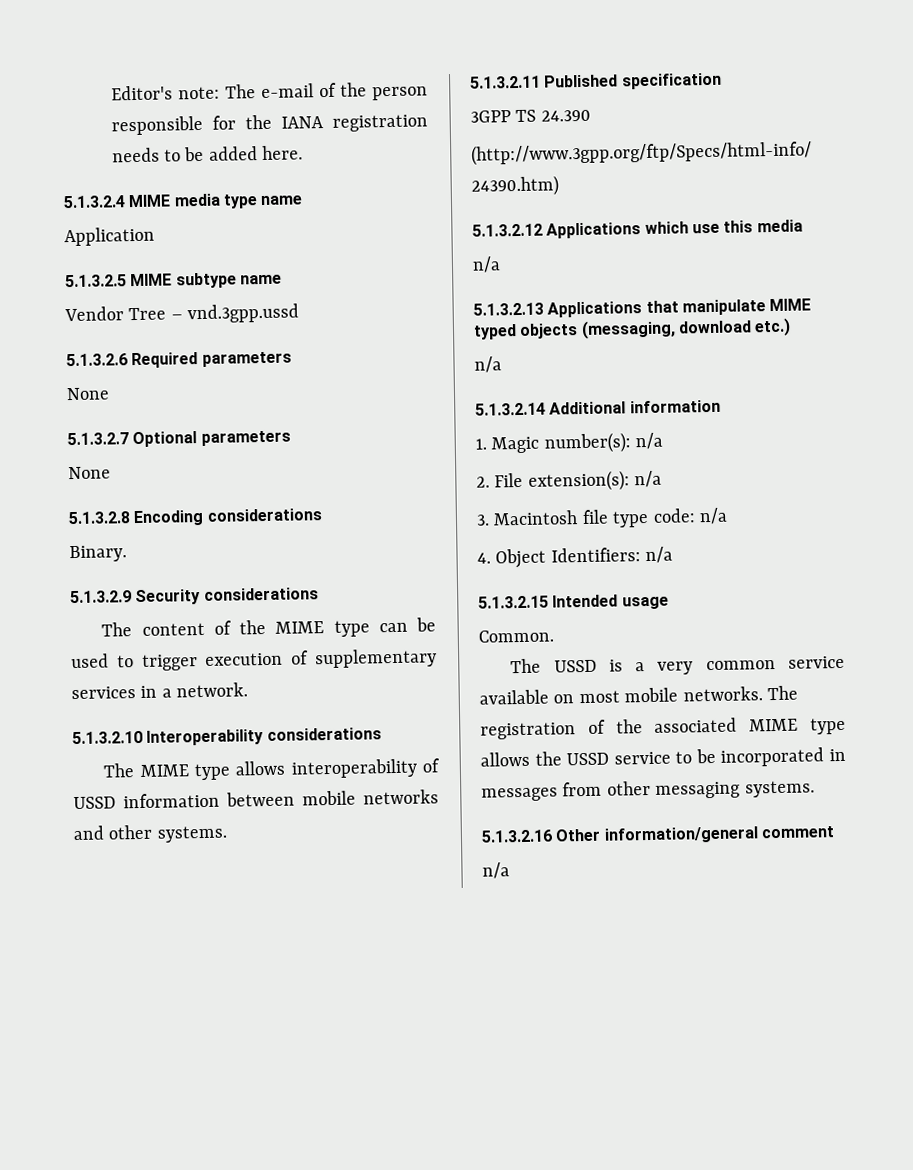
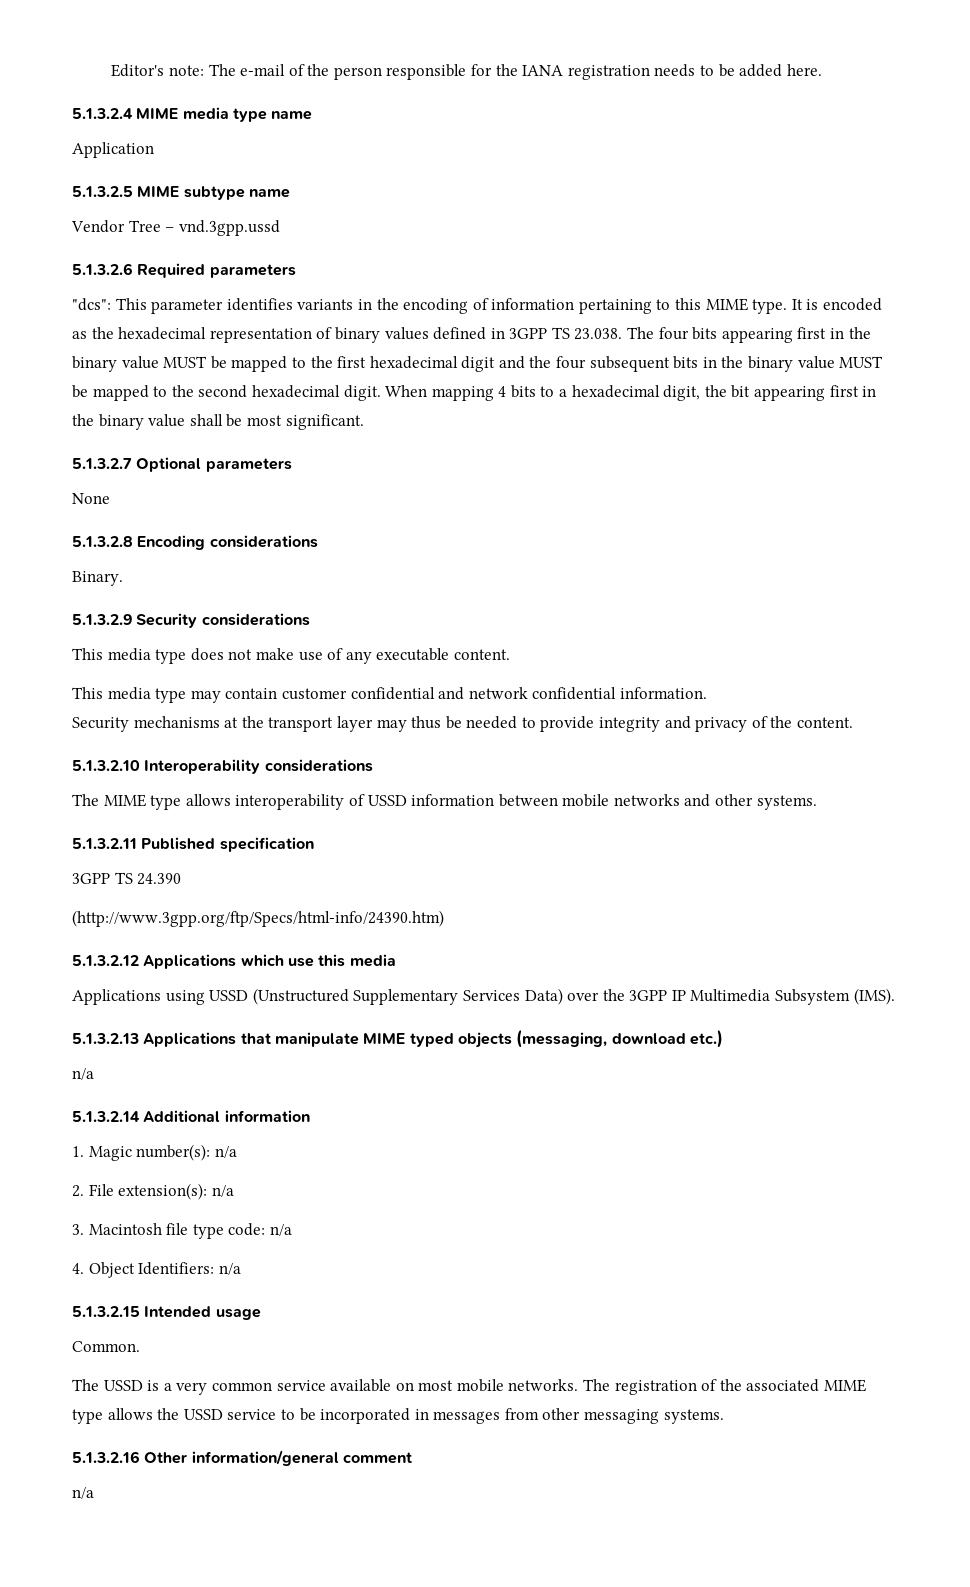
[66,387,110,401] // None -> [72,298,883,314] [72,327,871,343] [72,356,884,372] [72,385,877,401] [72,414,364,430] // "dcs": This parameter identifies variants in the encoding of information pertaining to this MIME type. It is encoded as the hexadecimal representation of binary values defined in 3GPP TS 23.038. The four bits appearing first in the binary value MUST be mapped to the first hexadecimal digit and the four subsequent bits in the binary value MUST be mapped to the second hexadecimal digit. When mapping 4 bits to a hexadecimal digit, the bit appearing first in the binary value shall be most significant.
[101,617,436,637] [71,648,437,671] [71,682,249,700] The content of the MIME type can be used to trigger execution of supplementary services in a network. -> [72,648,510,664] [72,687,707,703] [72,716,854,732] This media type does not make use of any executable content. // This media type may contain customer confidential and network confidential information. // Security mechanisms at the transport layer may thus be needed to provide integrity and privacy of the content.
[472,256,501,273] n/a -> [72,988,895,1005] Applications using USSD (Unstructured Supplementary Services Data) over the 3GPP IP Multimedia Subsystem (IMS).

